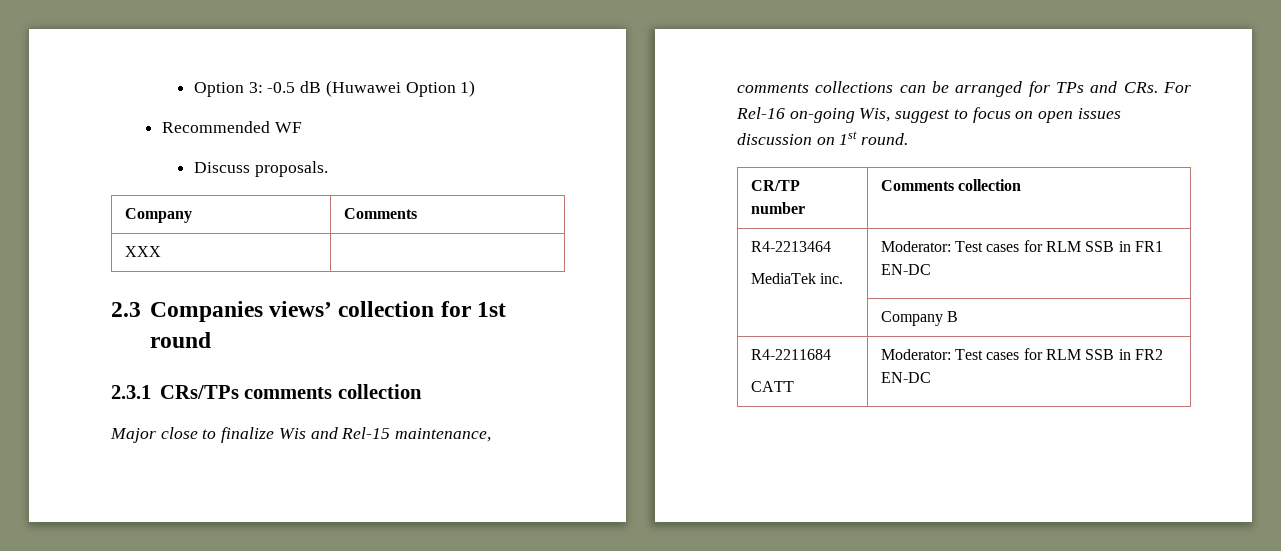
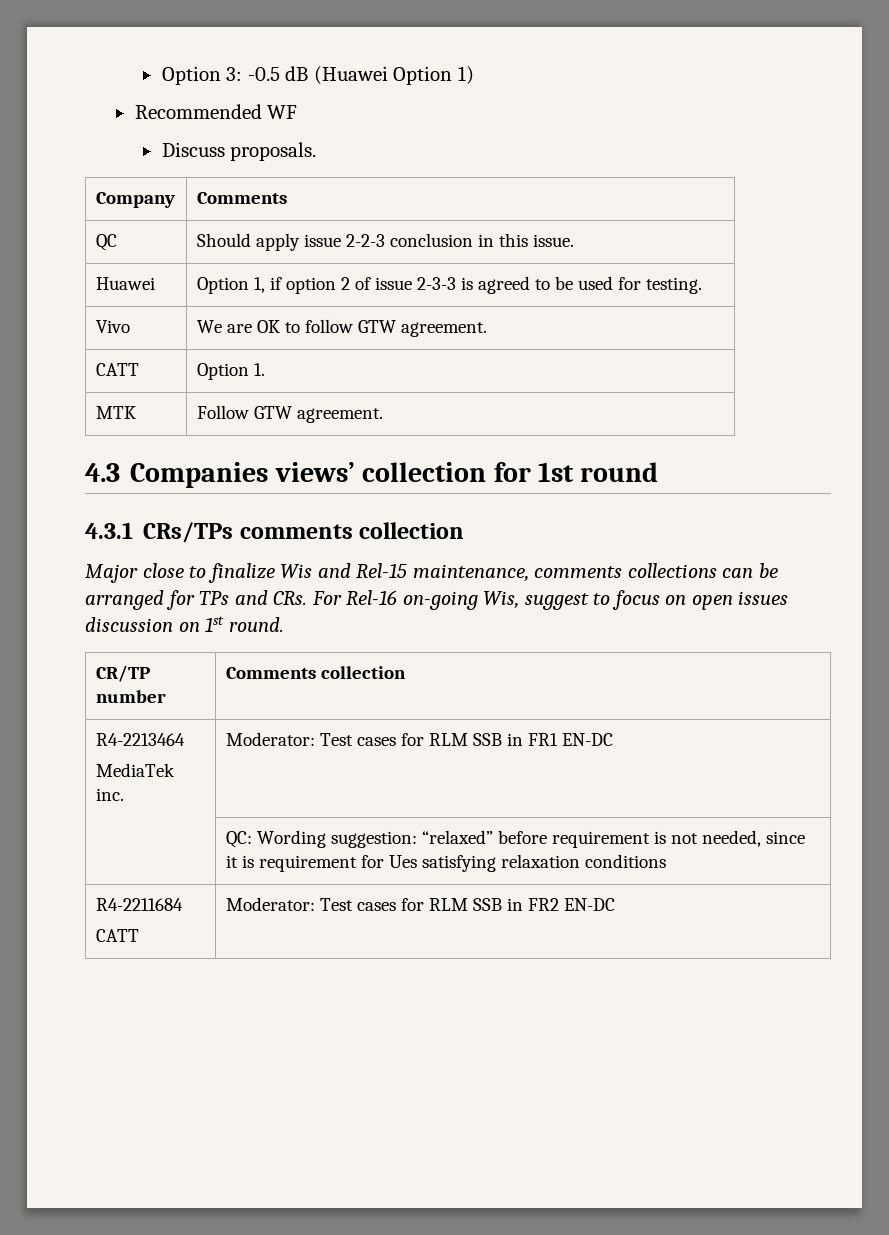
[325,80,401,97] (Huwawei -> [313,66,388,85] (Huawei
[124,246,161,257] [111,302,141,317] XXX | // 2.3 -> [95,234,117,251] [196,233,574,251] [95,277,155,290] [196,276,702,294] [95,320,130,333] [196,319,487,337] [95,363,139,376] [196,363,265,380] [95,406,136,419] [196,405,383,423] [85,463,120,482] QC | Should apply issue 2-2-3 conclusion in this issue. // Huawei | Option 1, if option 2 of issue 2-3-3 is agreed to be used for testing. // Vivo | We are OK to follow GTW agreement. // CATT | Option 1. // MTK | Follow GTW agreement. // 4.3
[111,385,151,399] 2.3.1 -> [85,522,133,539] 4.3.1
[880,311,958,326] Company B -> [225,830,805,848] [225,854,666,872] QC: Wording suggestion: “relaxed” before requirement is not needed, since it is requirement for Ues satisfying relaxation conditions

